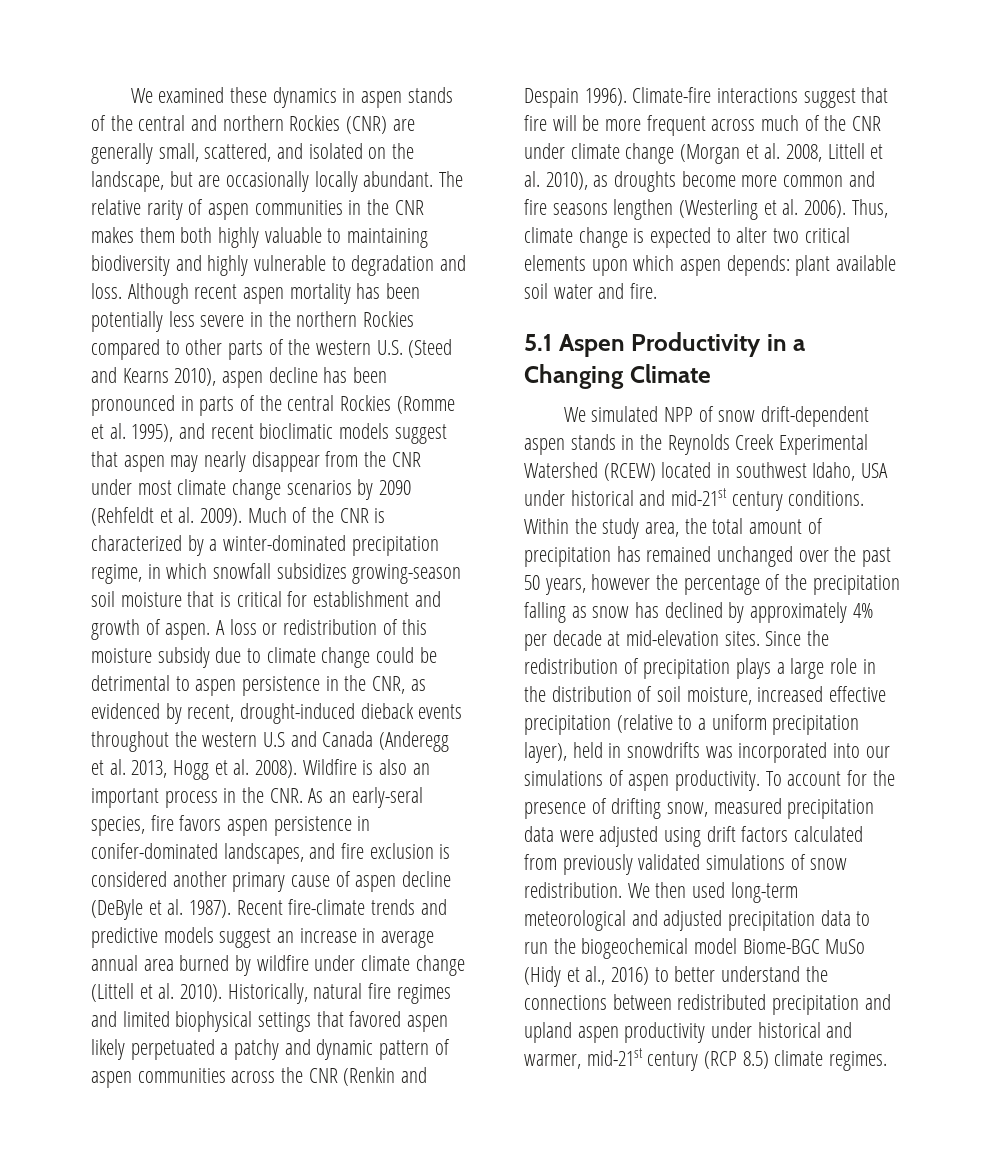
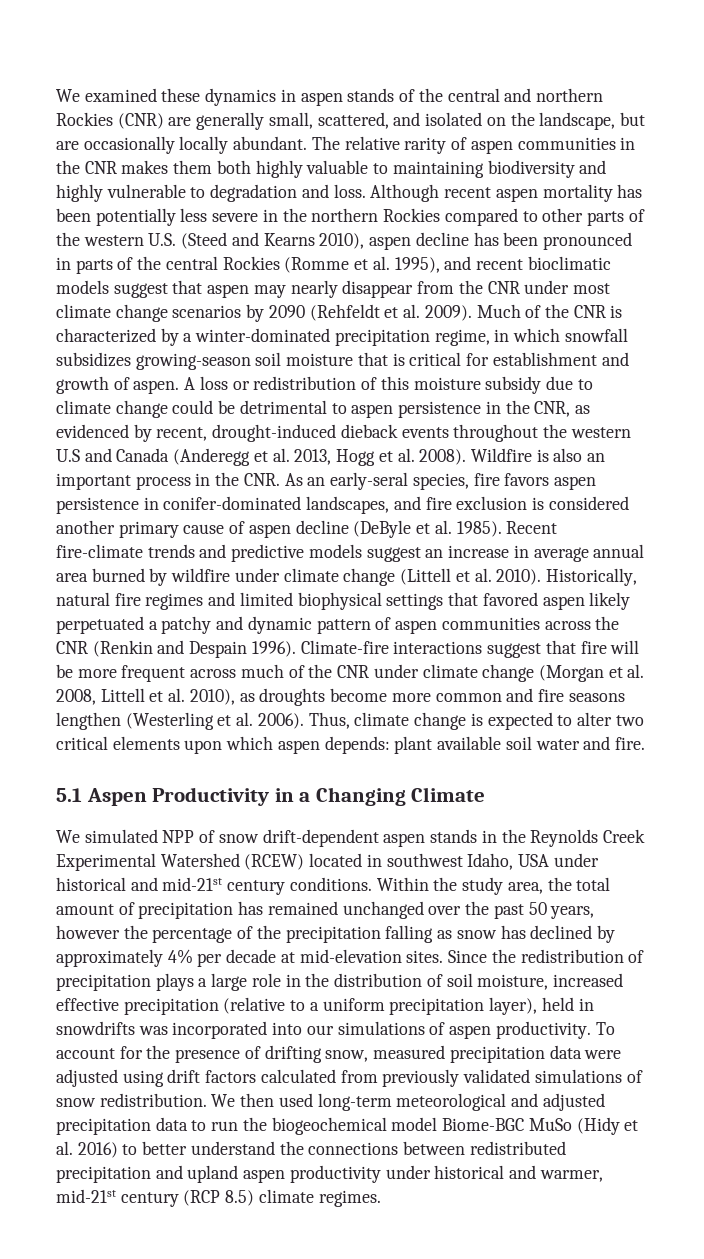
[189,900,232,918] 1987). -> [456,521,502,537] 1985).
[585,966,606,985] al., -> [56,1141,73,1155] al.

